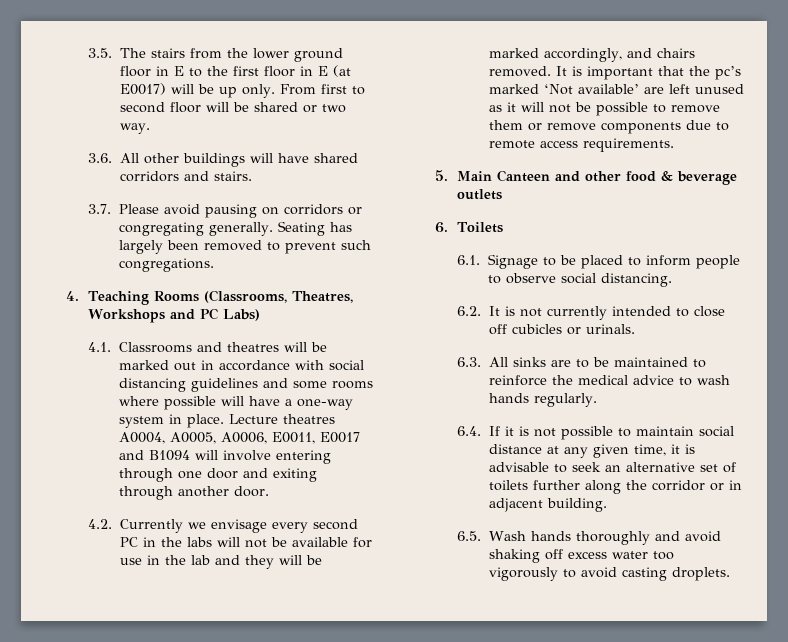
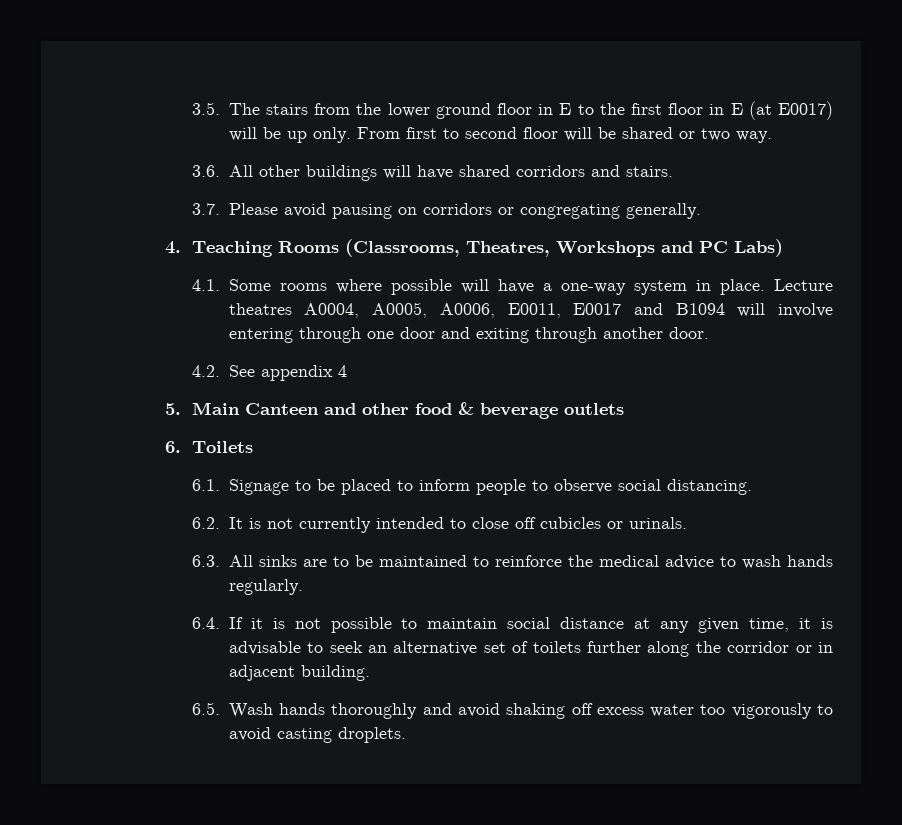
[277,221,352,236] [118,240,371,254] [118,258,214,272] Seating has largely been removed to prevent such congregations. -> (701, 211) none
[118,342,327,353] [118,360,364,371] [118,378,327,392] Classrooms and theatres will be marked out in accordance with social distancing guidelines and some -> [228,279,271,291] Some
[119,519,358,533] [119,537,372,548] [119,555,322,569] [488,48,695,62] [488,66,741,80] [488,84,744,95] [488,102,720,116] [488,120,729,134] [488,138,674,152] Currently we envisage every second PC in the labs will not be available for use in the lab and they will be marked accordingly, and chairs removed. It is important that the pc’s marked ‘Not available’ are left unused as it will not be possible to remove them or remove components due to remote access requirements. -> [228,365,347,381] See appendix 4

